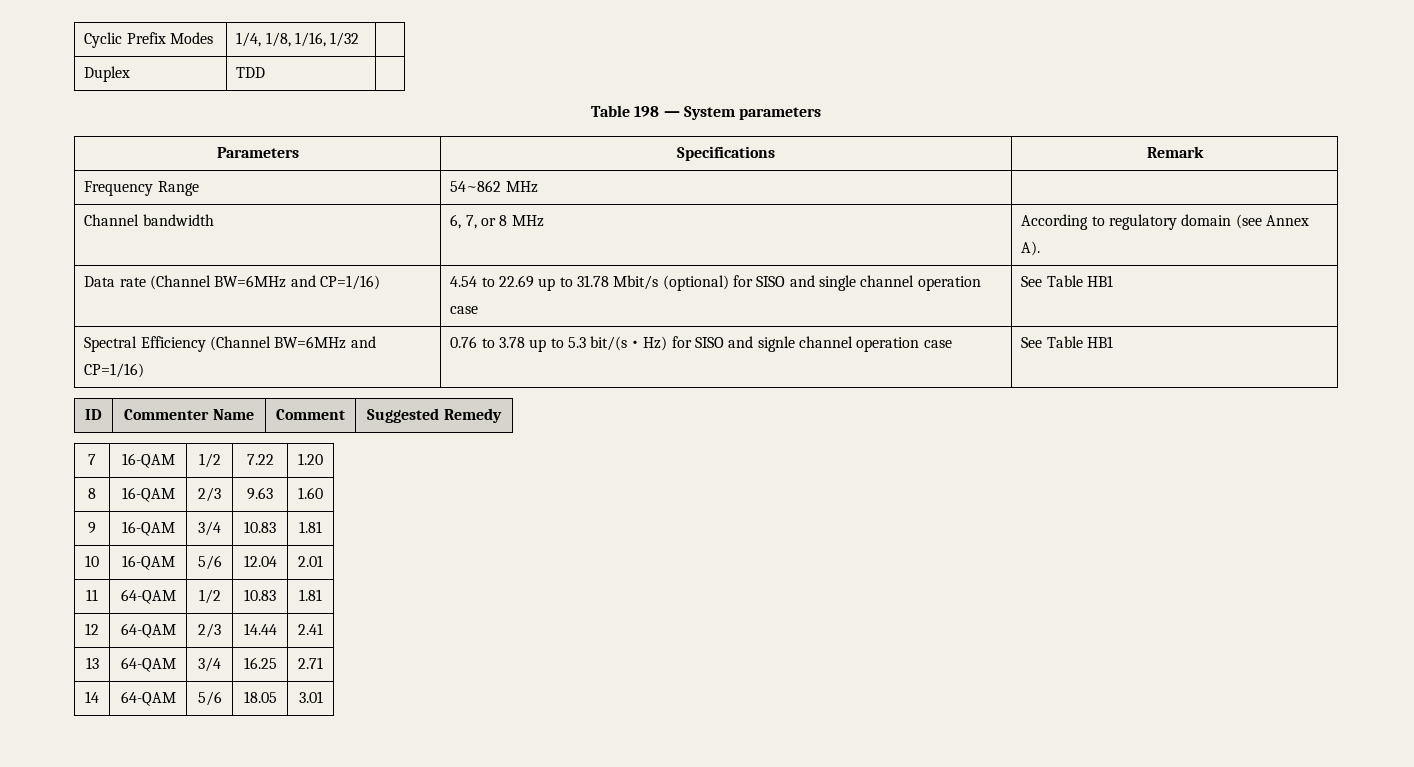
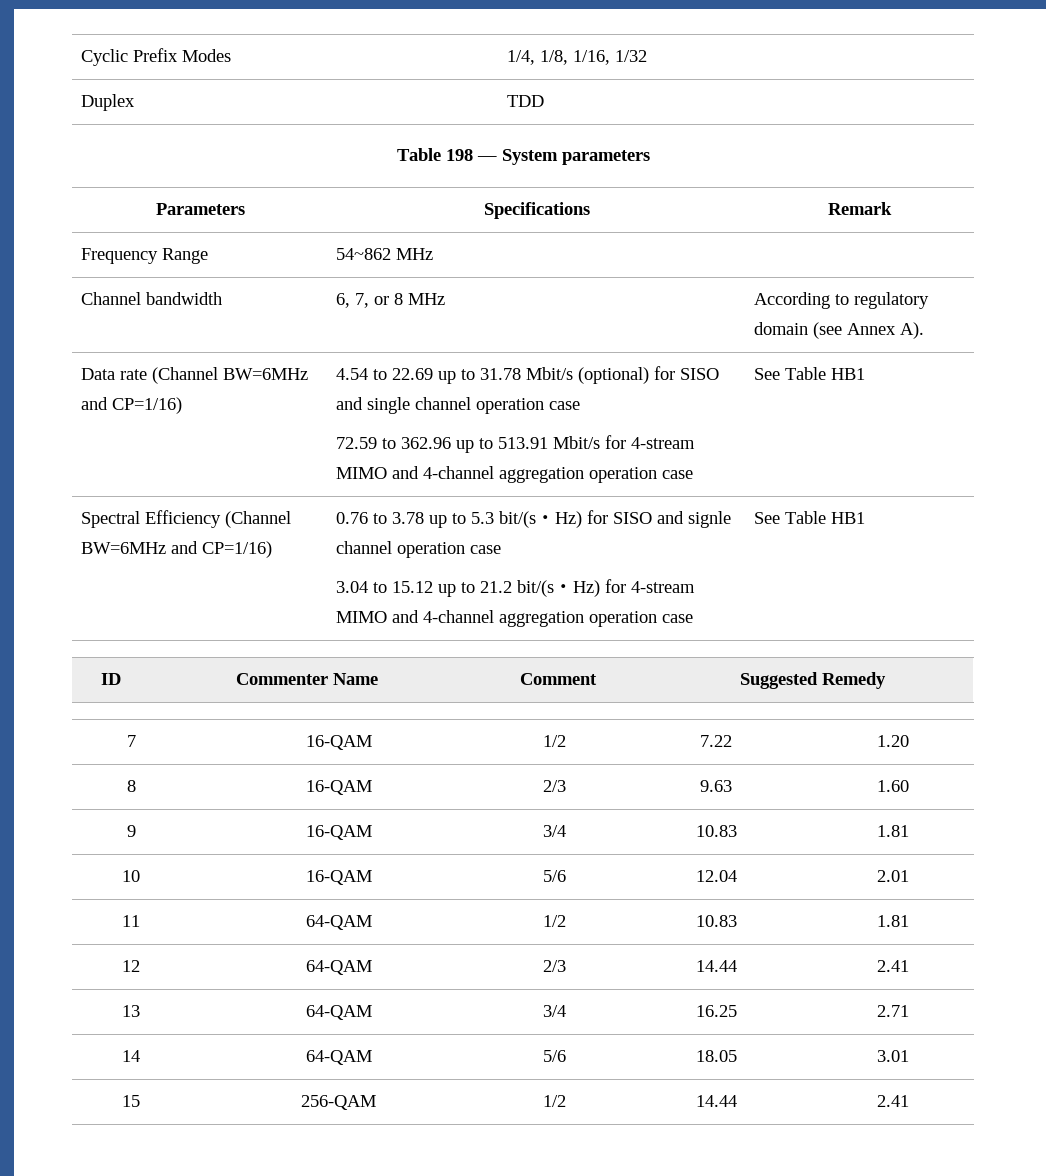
(479, 310) none -> [336,435,696,453] [336,466,694,483] // 72.59 to 362.96 up to 513.91 Mbit/s for 4-stream MIMO and 4-channel aggregation operation case
(952, 344) none -> [336,579,696,597] [336,610,694,627] // 3.04 to 15.12 up to 21.2 bit/(s・Hz) for 4-stream MIMO and 4-channel aggregation operation case
(323, 697) none -> [122,1095,140,1107] [301,1095,376,1110] [542,1095,566,1107] [695,1095,737,1107] [876,1095,909,1107] // 15 | 256-QAM | 1/2 | 14.44 | 2.41

